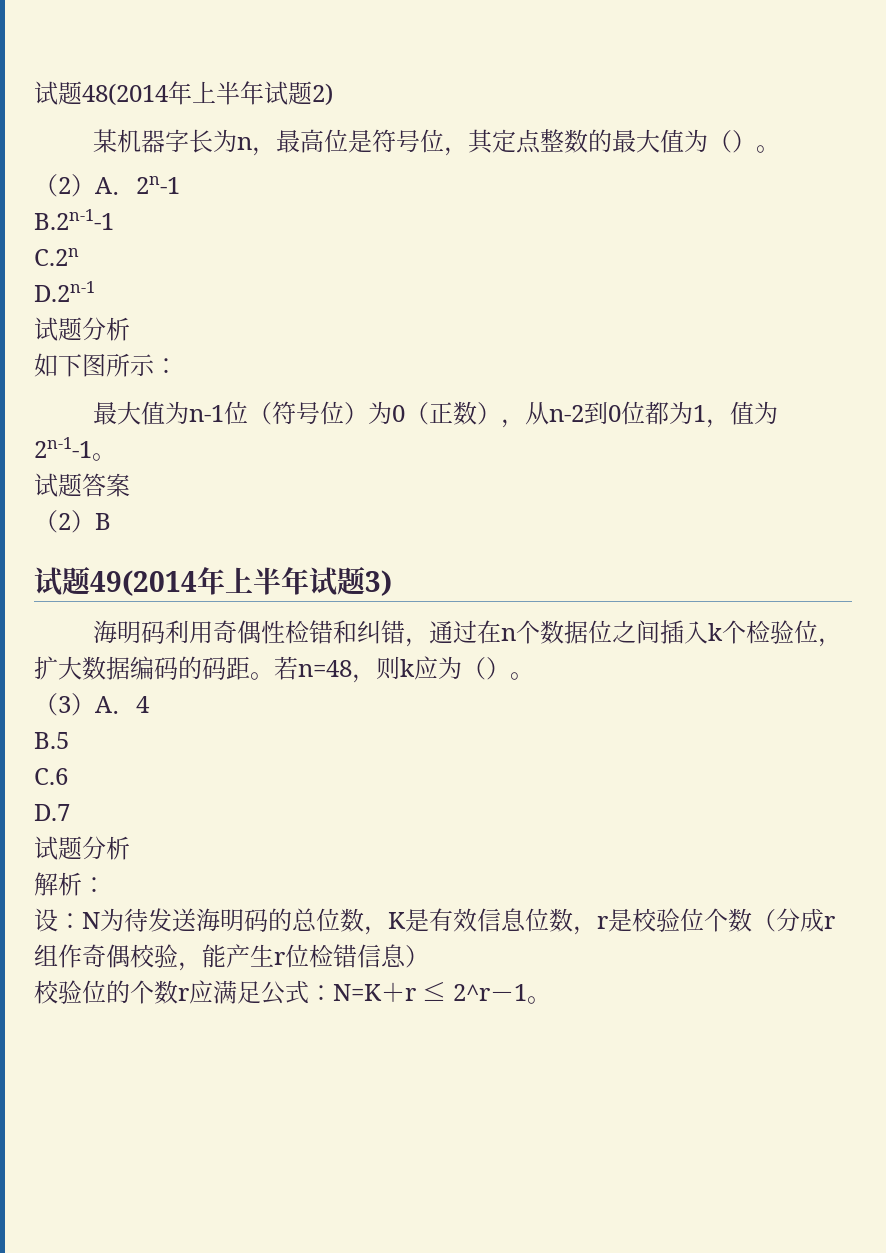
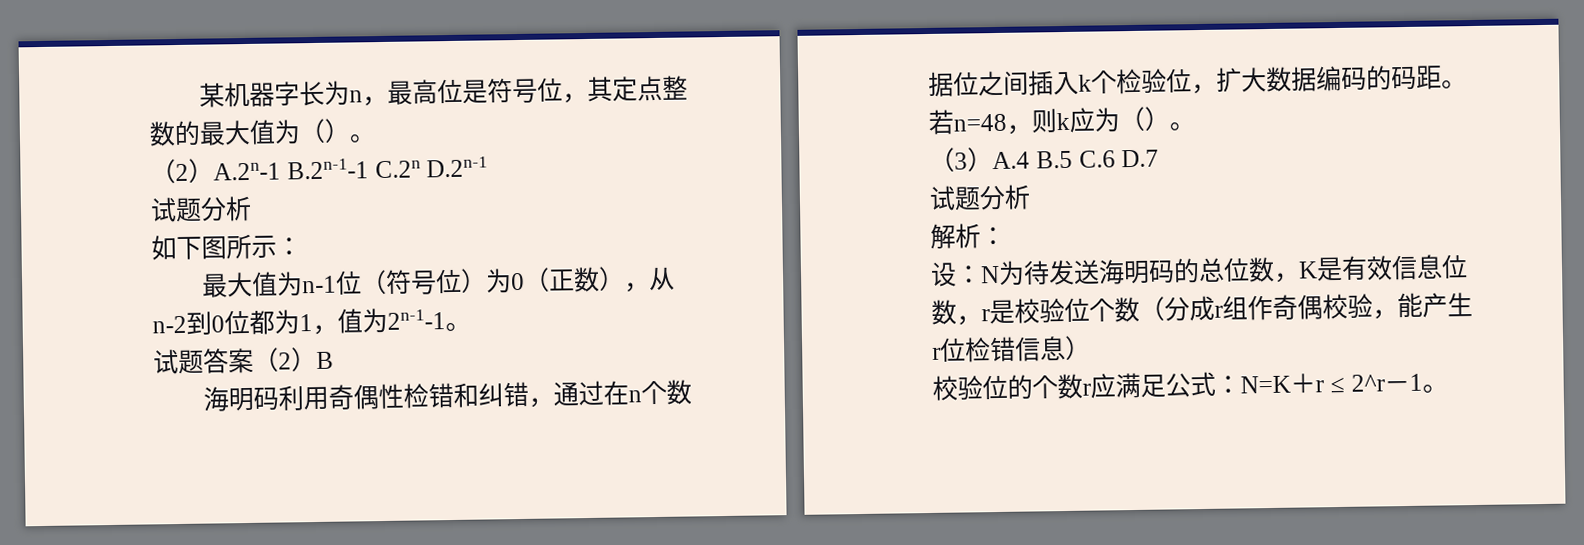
[34,81,333,106] 试题48(2014年上半年试题2) // -> (199, 95) none
[95,176,180,195] A．2n-1 // -> [213,162,281,181] A.2n-1
(114, 219) // -> (369, 169) none
(79, 257) // -> (421, 169) none
(130, 485) // -> (254, 360) none
[34,566,392,596] // 试题49(2014年上半年试题3) -> (334, 360) none
[95,696,150,714] A．4 // -> [992,151,1030,170] A.4
(69, 740) // -> (1073, 159) none
(68, 776) // -> (1116, 159) none

